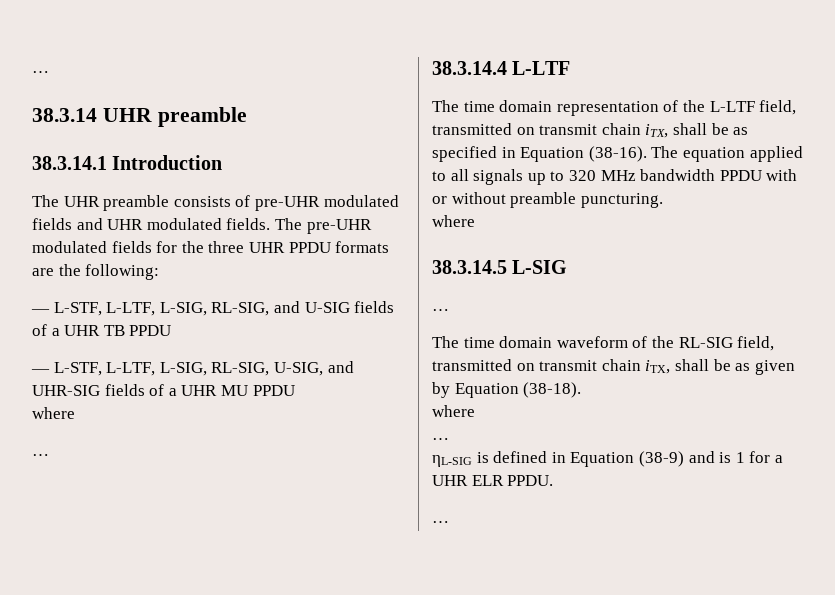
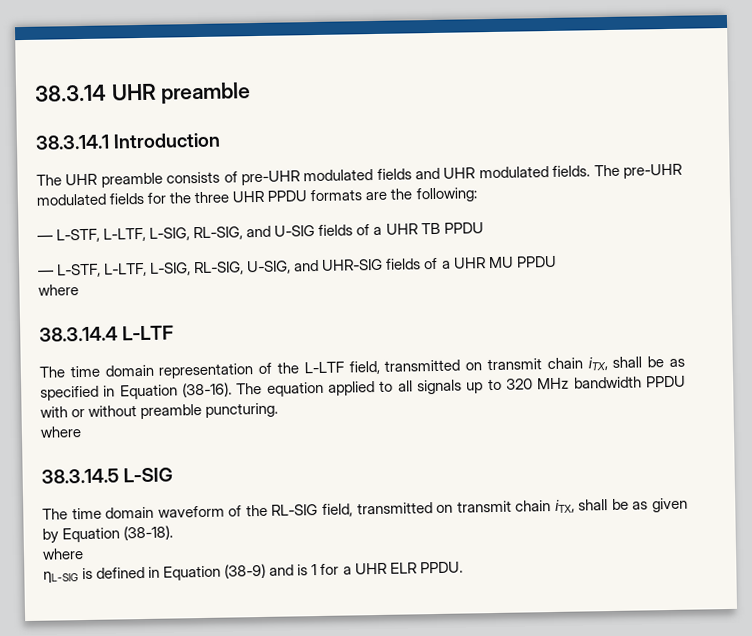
[32,71,49,73] … // -> (34, 93) none
[32,454,49,456] // … -> (79, 290) none
[432,309,449,311] // … -> (174, 475) none
[432,438,449,440] // … -> (84, 554) none
[432,521,449,523] // … -> (463, 567) none

